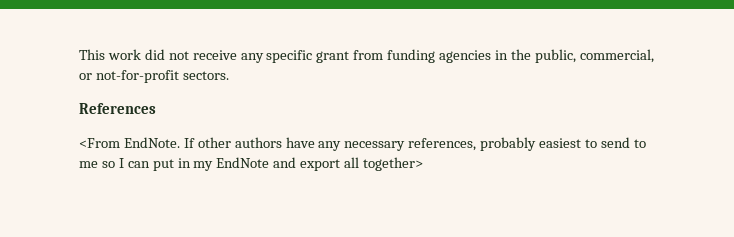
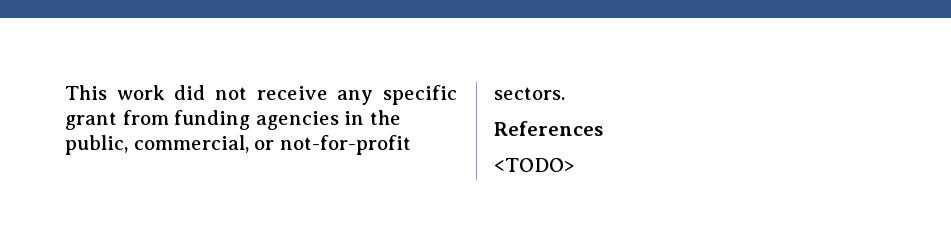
[79,137,646,151] [79,157,424,171] <From EndNote. If other authors have any necessary references, probably easiest to send to me so I can put in my EndNote and export all together> -> [494,158,574,172] <TODO>

